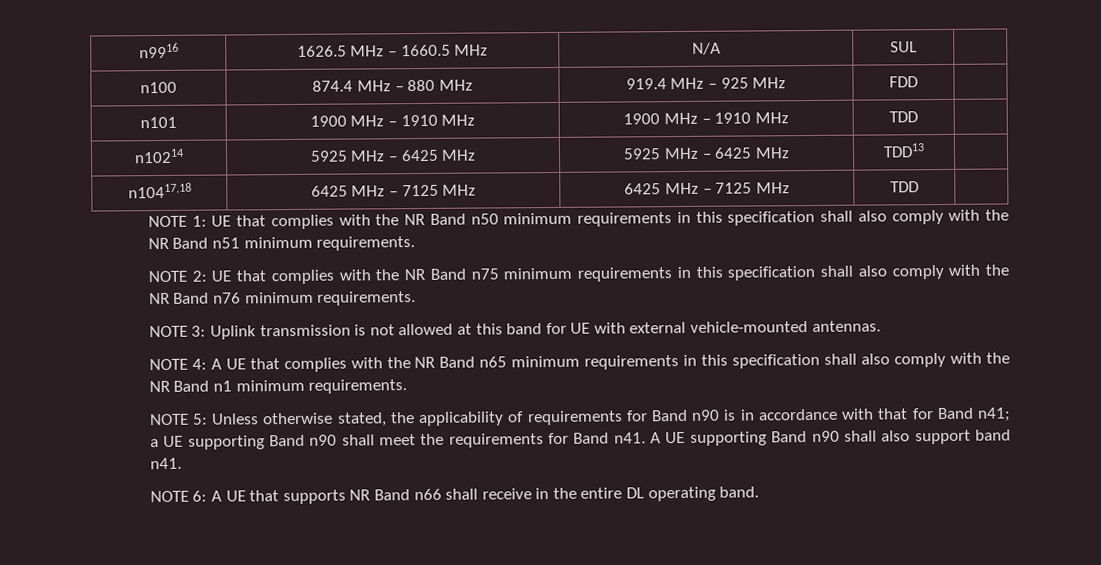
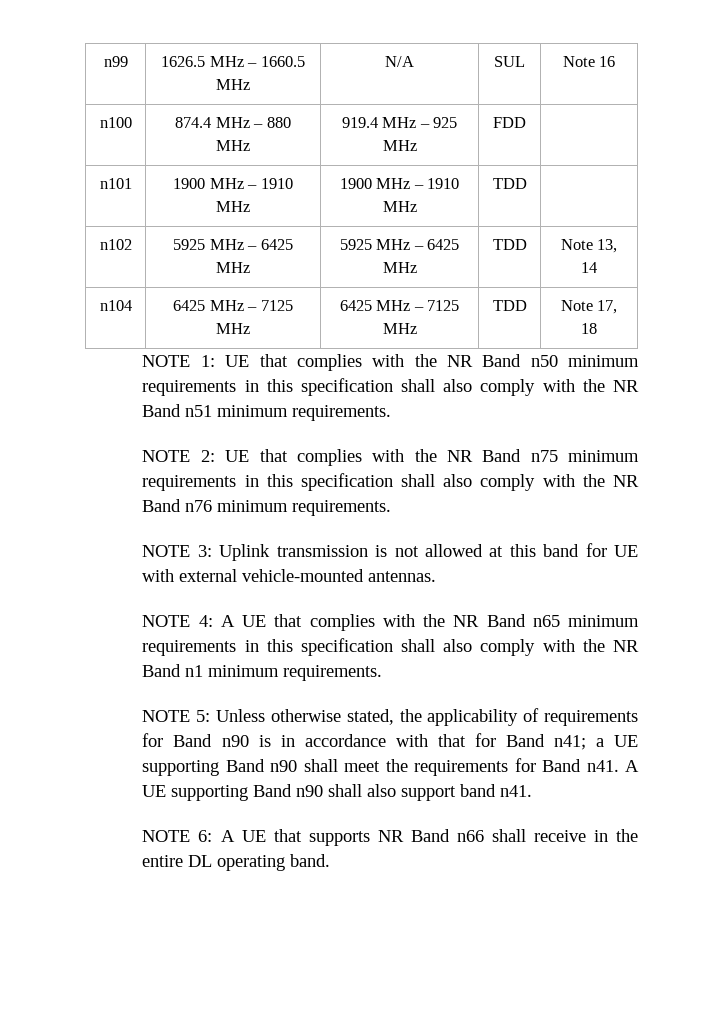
[138,42,179,59] n9916 -> [103,56,128,67] n99
(917, 47) none -> [562,56,616,67] Note 16
[134,148,184,164] n10214 -> [99,239,132,250] n102
[883,143,925,158] [127,182,192,199] TDD13 | // n10417,18 -> [492,239,527,250] [560,239,618,253] [581,262,597,273] [99,300,132,311] TDD | Note 13, 14 // n104
(919, 187) none -> [560,300,618,314] [581,323,597,334] Note 17, 18

